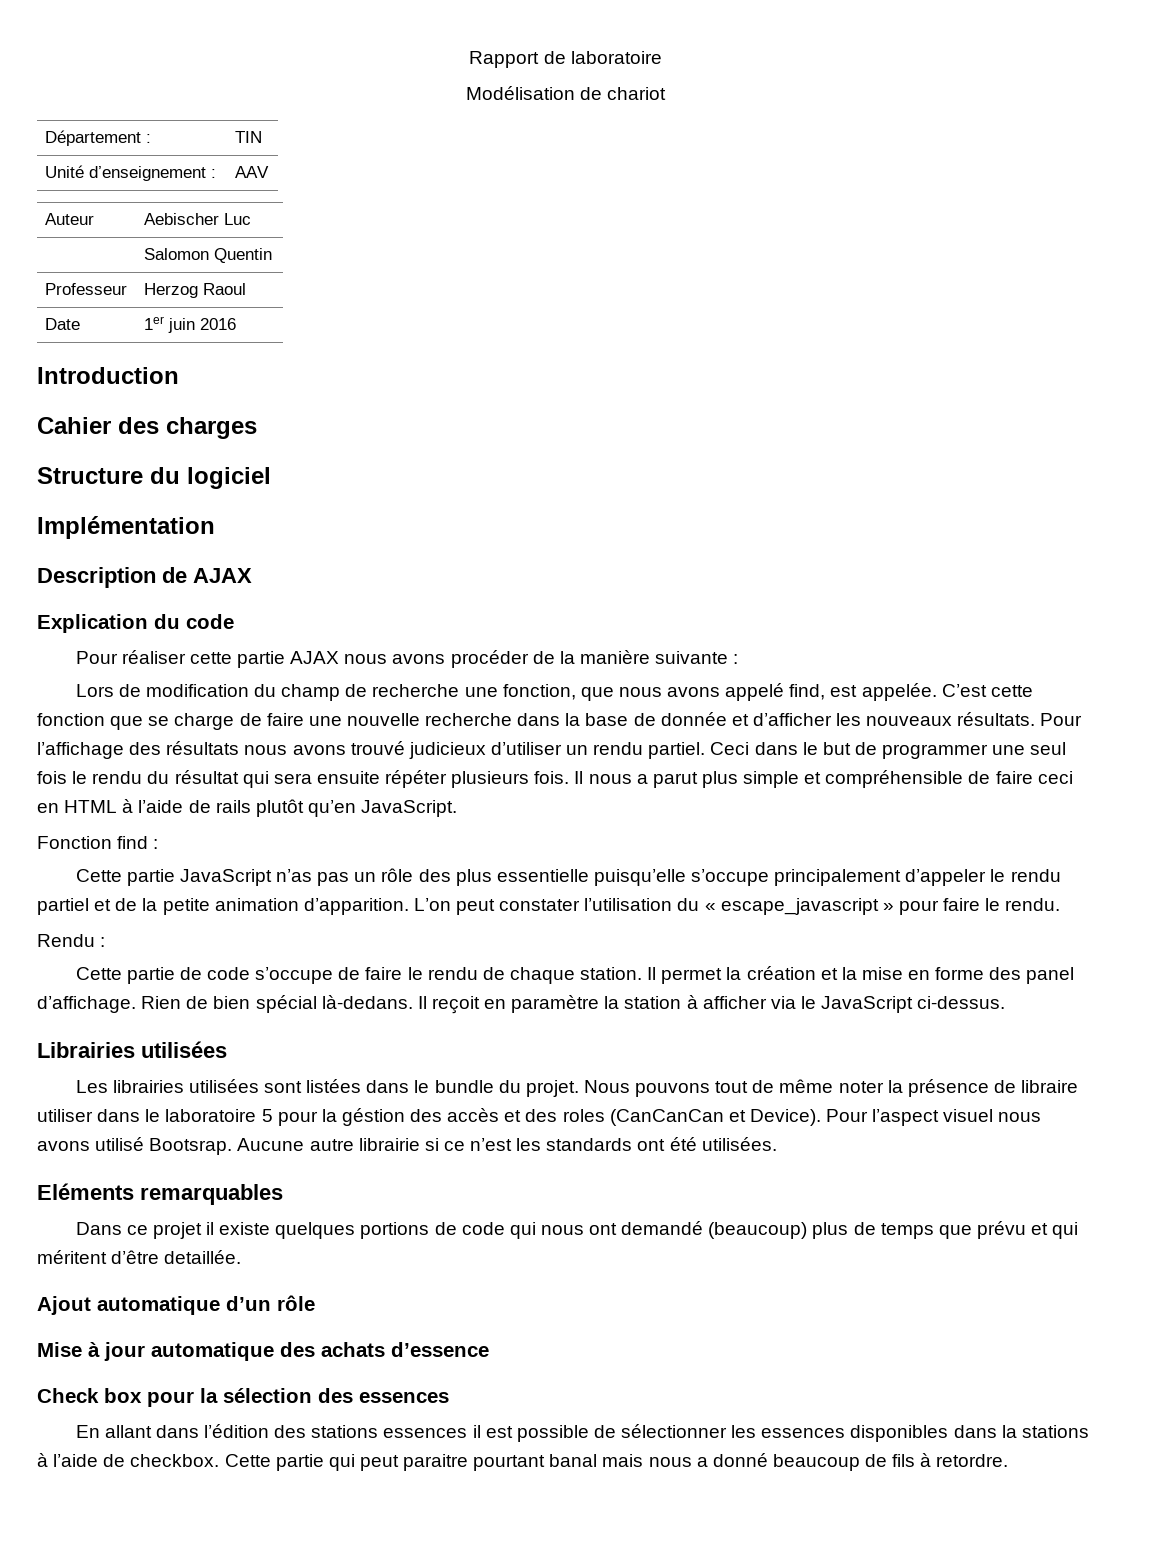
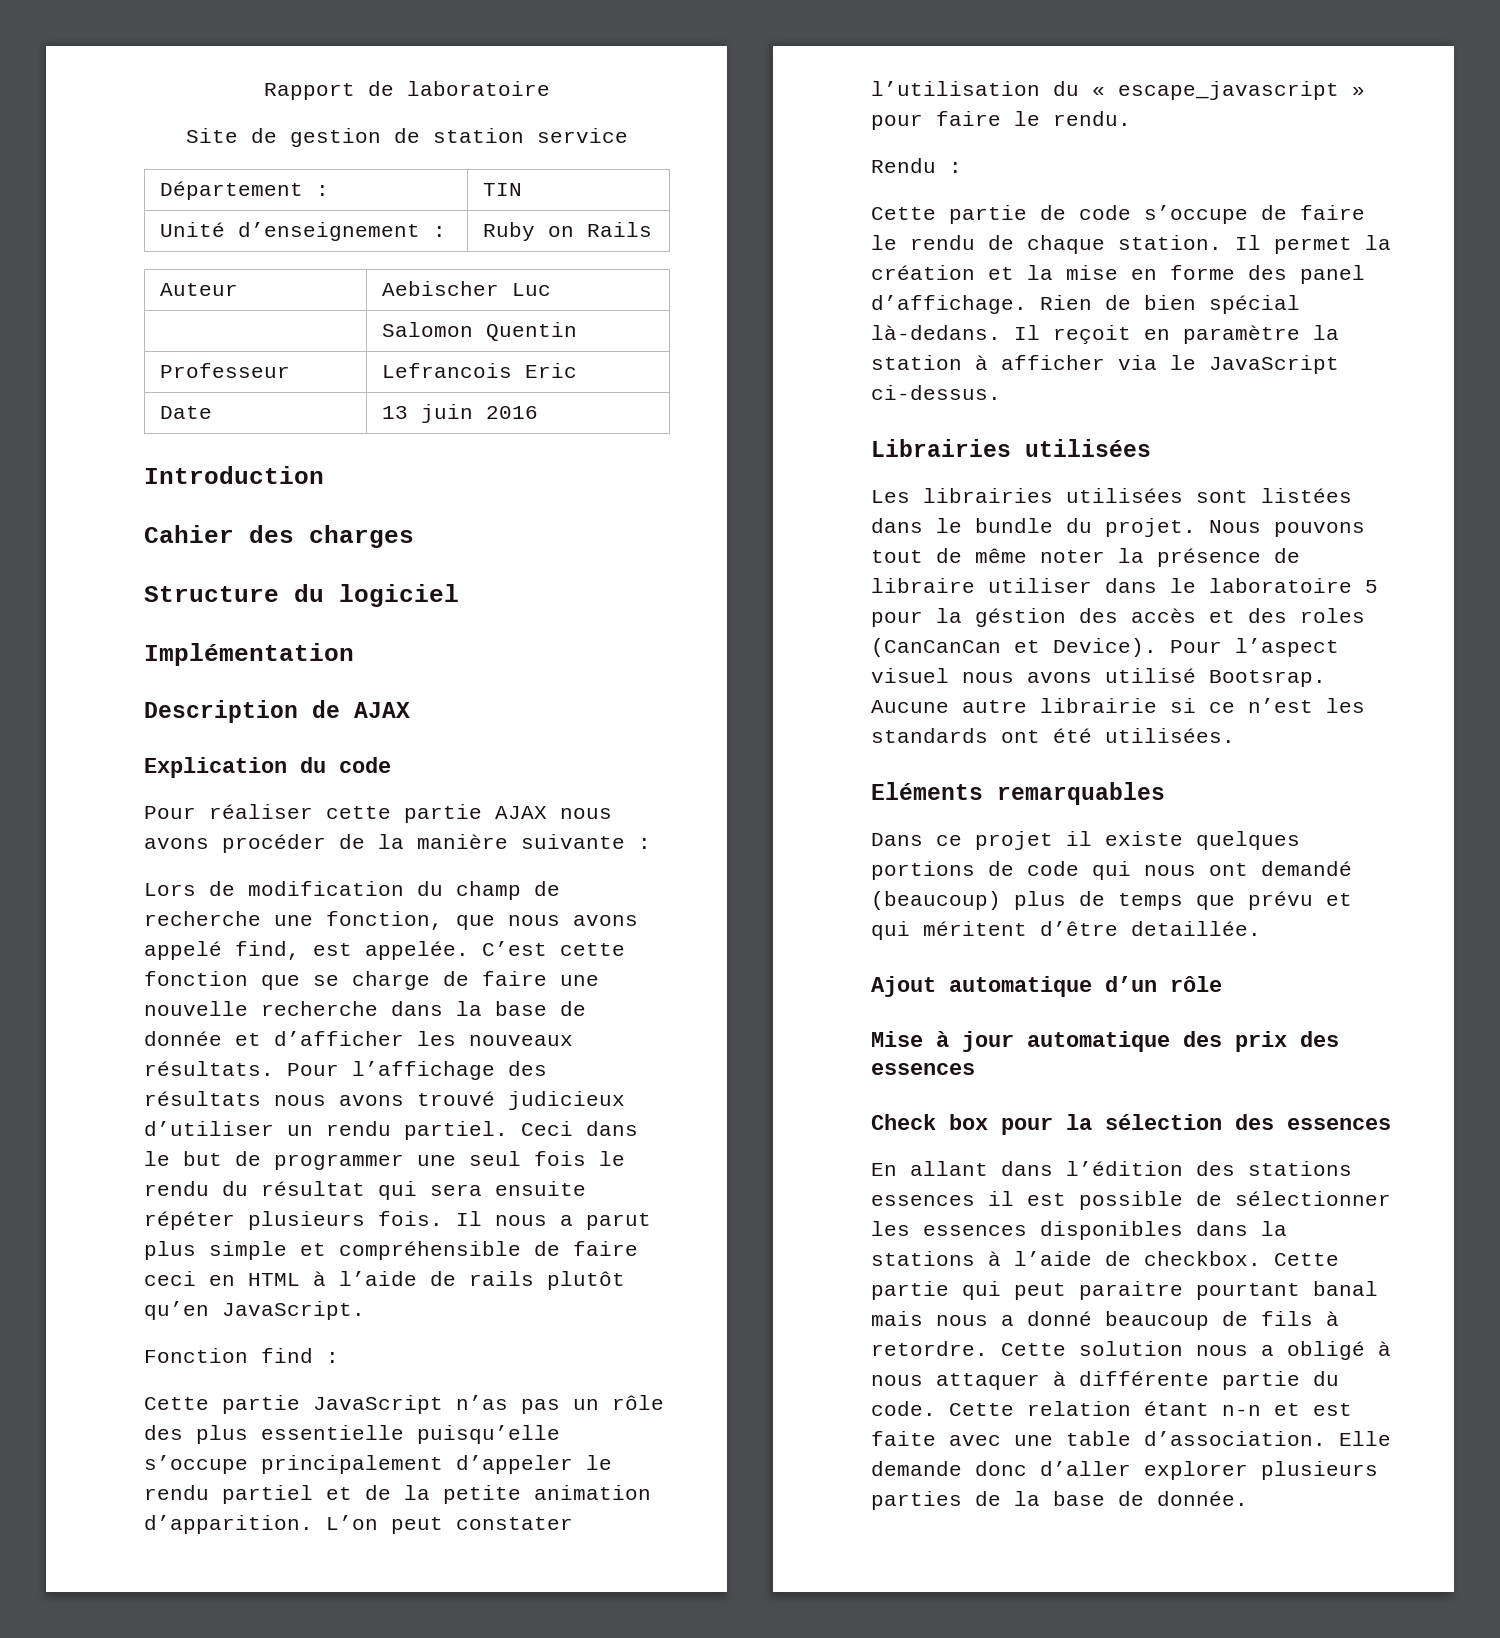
[465,86,667,100] Modélisation de chariot -> [186,128,628,147] Site de gestion de station service
[235,166,270,178] AAV -> [483,222,653,241] Ruby on Rails
[144,283,247,298] Herzog Raoul -> [382,363,578,378] Lefrancois Eric
[144,316,165,330] 1er -> [382,406,409,419] 13
[321,1342,489,1357] achats d’essence -> [1235,1031,1339,1052] [871,1063,975,1075] prix des essences
(1009, 1460) none -> [1001,1341,1391,1360] [871,1371,1339,1390] [871,1401,1352,1416] [871,1431,1391,1446] [871,1461,1378,1480] [871,1491,1248,1510] Cette solution nous a obligé à nous attaquer à différente partie du code. Cette relation étant n-n et est faite avec une table d’association. Elle demande donc d’aller explorer plusieurs parties de la base de donnée.

